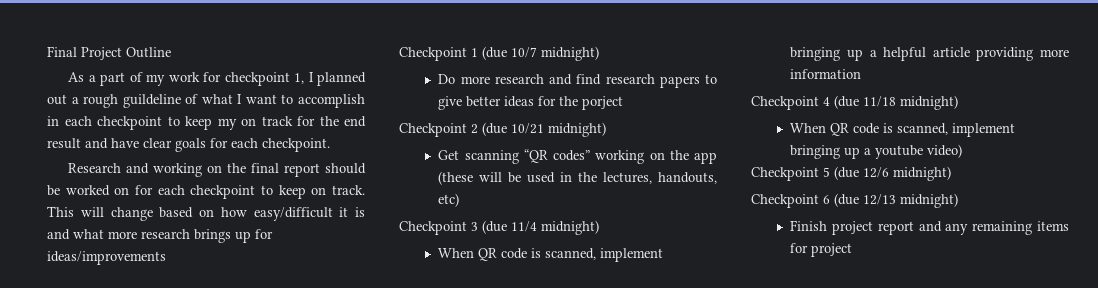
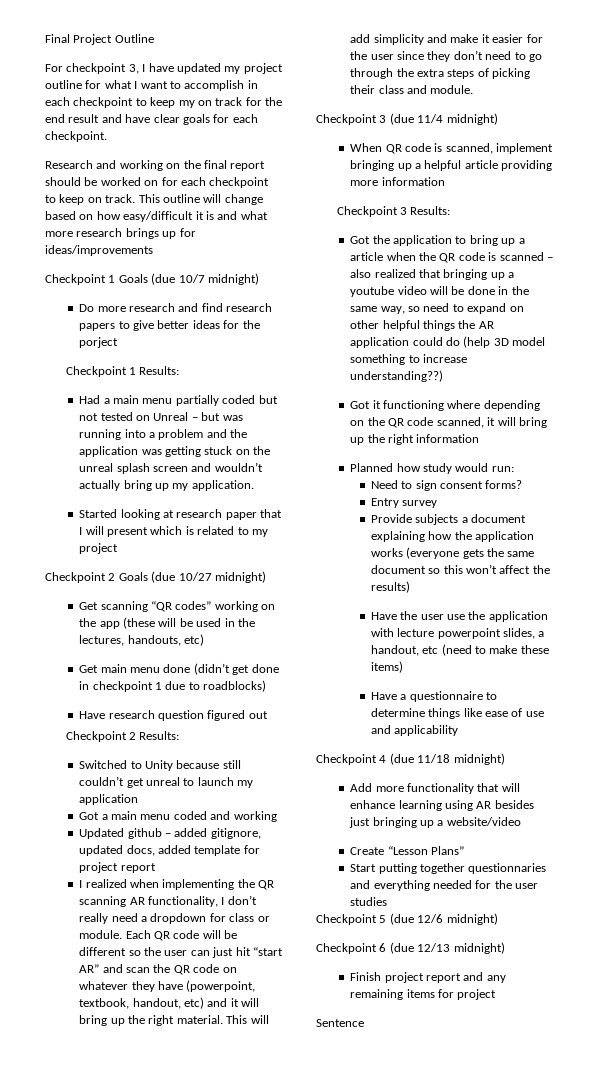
[68,72,366,86] [47,94,199,108] As a part of my work for checkpoint 1, I planned out a rough guildeline of -> [45,63,283,74] [45,80,102,89] For checkpoint 3, I have updated my project outline for
(74, 211) none -> [162,194,200,203] outline
(478, 52) none -> [118,274,148,283] Goals
[399,122,544,137] // Checkpoint 2 (due 10/21 -> [65,366,180,377] [79,395,278,406] [79,412,243,421] [79,429,248,440] [79,446,271,457] [79,462,263,474] [79,480,254,491] [79,509,283,520] [79,526,268,537] [79,543,119,554] [45,571,212,583] // Checkpoint 1 Results: // Had a main menu partially coded but not tested on Unreal – but was running into a problem and the application was getting stuck on the unreal splash screen and wouldn’t actually bring up my application. // Started looking at research paper that I will present which is related to my project // Checkpoint 2 Goals (due 10/27
(460, 200) none -> [79,663,279,675] [79,680,267,692] [79,710,268,721] [65,731,180,742] [79,760,241,771] [79,776,254,788] [79,794,139,805] [79,811,277,822] [79,828,261,839] [79,845,260,856] [79,862,156,873] [79,879,275,890] [79,895,257,907] [79,913,270,924] [79,930,238,941] [79,947,283,958] [79,964,237,975] [79,980,256,992] [79,997,260,1009] [79,1015,269,1026] [350,34,543,45] [350,50,542,62] [350,68,531,79] [350,85,474,94] // Get main menu done (didn’t get done in checkpoint 1 due to roadblocks) // Have research question figured out // Checkpoint 2 Results: // Switched to Unity because still couldn’t get unreal to launch my application // Got a main menu coded and working // Updated github – added gitignore, updated docs, added template for project report // I realized when implementing the QR scanning AR functionality, I don’t really need a dropdown for class or module. Each QR code will be different so the user can just hit “start AR” and scan the QR code on whatever they have (powerpoint, textbook, handout, etc) and it will bring up the right material. This will add simplicity and make it easier for the user since they don’t need to go through the extra steps of picking their class and module.
(862, 74) none -> [336,206,451,217] [350,235,525,246] [350,252,553,263] [350,269,515,280] [350,286,529,297] [350,303,524,314] [350,320,494,331] [350,336,546,348] [350,354,468,365] [350,370,444,382] [350,400,540,411] [350,417,547,428] [350,434,480,445] [350,463,514,474] [370,480,523,491] [370,498,438,508] [370,514,526,525] [370,531,534,542] [370,547,535,559] [370,564,550,574] [370,581,410,593] [370,611,548,622] [370,628,545,639] [370,644,549,656] [370,661,403,673] [370,691,497,702] [370,708,544,719] [370,725,459,736] // Checkpoint 3 Results: // Got the application to bring up a article when the QR code is scanned – also realized that bringing up a youtube video will be done in the same way, so need to expand on other helpful things the AR application could do (help 3D model something to increase understanding??) // Got it functioning where depending on the QR code scanned, it will bring up the right information // Planned how study would run: // Need to sign consent forms? // Entry survey // Provide subjects a document explaining how the application works (everyone gets the same document so this won’t affect the results) // Have the user use the application with lecture powerpoint slides, a handout, etc (need to make these items) // Have a questionnaire to determine things like ease of use and applicability
[790,123,1016,137] [790,144,963,159] When QR code is scanned, implement bringing up a youtube video) -> [350,783,520,794] [350,800,534,811] [349,817,521,828] [350,846,465,855] [350,863,547,874] [350,880,539,891] [350,897,388,906] Add more functionality that will enhance learning using AR besides just bringing up a website/video // Create “Lesson Plans” // Start putting together questionnaries and everything needed for the user studies
(853, 250) none -> [316,1019,364,1027] // Sentence

